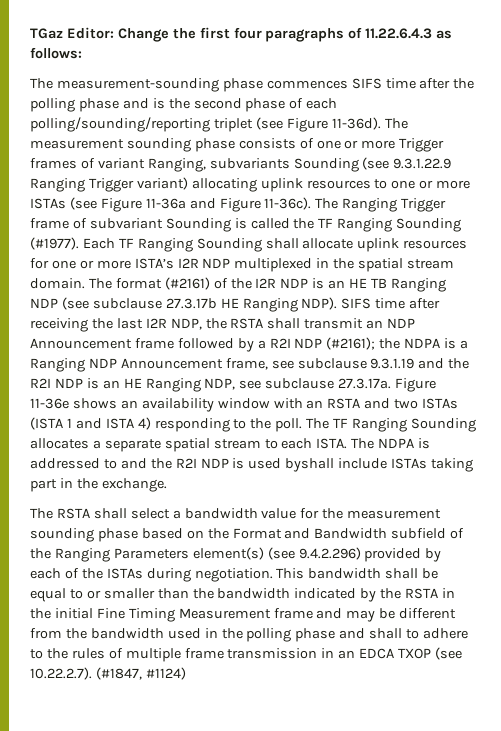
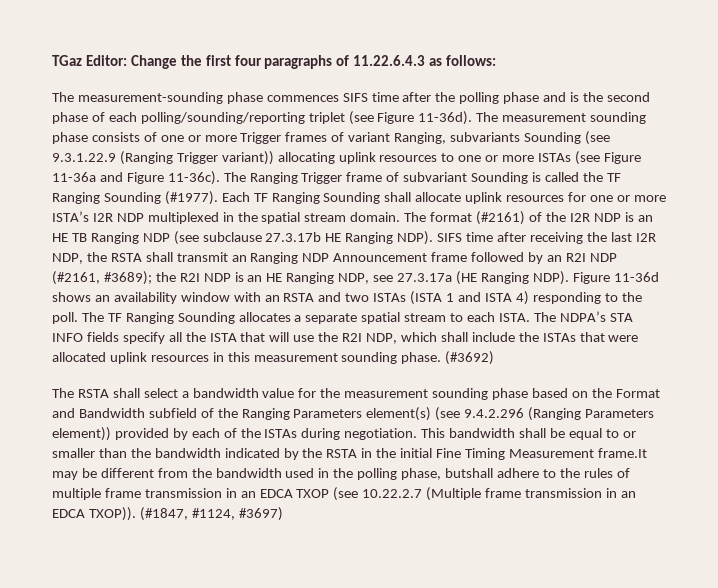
[30,177,188,192] Ranging Trigger variant) -> [119,151,274,165] (Ranging Trigger variant))
(384, 324) none -> [250,252,299,264] Ranging
[257,337,469,350] [30,358,445,372] a R2I NDP (#2161); the NDPA is a Ranging NDP Announcement frame, see subclause 9.3.1.19 and -> [546,253,617,262] [52,271,152,285] an R2I NDP (#2161, #3689);
[265,378,437,392] [30,398,69,409] subclause 27.3.17a. Figure 11-36e -> [397,271,659,285] 27.3.17a (HE Ranging NDP). Figure 11-36d
[378,438,431,449] [30,458,474,472] [30,478,167,492] NDPA is addressed to and the R2I NDP is used byshall include ISTAs taking part in the exchange. -> [559,311,633,322] [52,332,639,344] [52,351,495,365] NDPA’s STA INFO fields specify all the ISTA that will use the R2I NDP, which shall include the ISTAs that were allocated uplink resources in this measurement sounding phase. (#3692)
[298,547,361,560] 9.4.2.296) -> [464,407,655,421] [52,427,111,441] 9.4.2.296 (Ranging Parameters element))
[273,608,343,619] frame and -> [597,448,647,458] frame.It
[295,628,420,642] phase and shall to -> [401,468,494,480] phase, butshall
[30,667,186,680] 10.22.2.7). (#1847, #1124) -> [362,487,636,501] [52,507,283,521] 10.22.2.7 (Multiple frame transmission in an EDCA TXOP)). (#1847, #1124, #3697)

